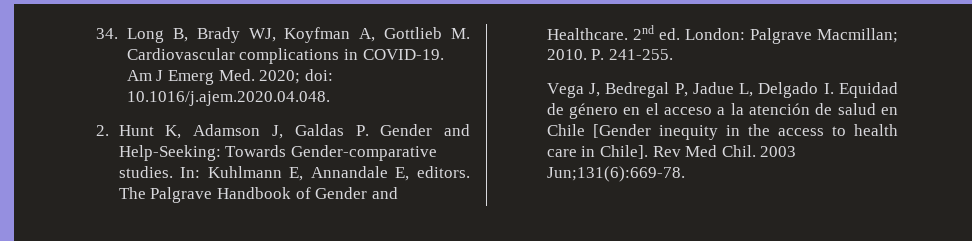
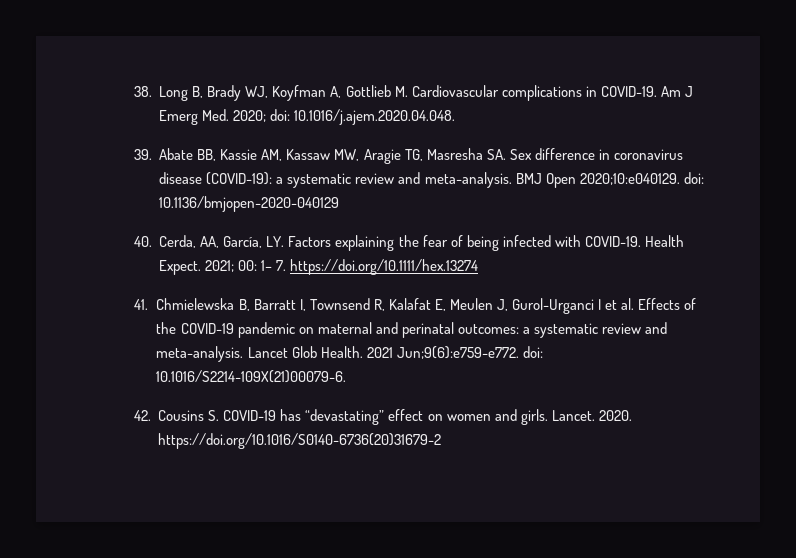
[96,28,119,39] 34. -> [133,86,152,97] 38.
[96,124,470,139] [118,145,437,161] [118,166,470,181] [118,187,398,203] [546,25,898,44] [546,49,673,60] [546,82,898,98] [546,103,898,119] [546,124,898,140] [546,145,797,159] [546,166,685,182] 2. Hunt K, Adamson J, Galdas P. Gender and Help-Seeking: Towards Gender-comparative studies. In: Kuhlmann E, Annandale E, editors. The Palgrave Handbook of Gender and Healthcare. 2nd ed. London: Palgrave Macmillan; 2010. P. 241-255. // Vega J, Bedregal P, Jadue L, Delgado I. Equidad de género en el acceso a la atención de salud en Chile [Gender inequity in the access to health care in Chile]. Rev Med Chil. 2003 Jun;131(6):669-78. -> [133,148,683,164] [159,172,704,188] [159,196,340,212] [133,235,684,251] [159,259,479,275] [133,298,697,314] [156,322,668,338] [156,346,543,362] [156,370,347,383] [133,409,632,425] [158,433,442,449] 39. Abate BB, Kassie AM, Kassaw MW, Aragie TG, Masresha SA. Sex difference in coronavirus disease (COVID-19): a systematic review and meta-analysis. BMJ Open 2020;10:e040129. doi: 10.1136/bmjopen-2020-040129 // 40. Cerda, AA, García, LY. Factors explaining the fear of being infected with COVID-19. Health Expect. 2021; 00: 1– 7. https://doi.org/10.1111/hex.13274 // 41. Chmielewska B, Barratt I, Townsend R, Kalafat E, Meulen J, Gurol-Urganci I et al. Effects of the COVID-19 pandemic on maternal and perinatal outcomes: a systematic review and meta-analysis. Lancet Glob Health. 2021 Jun;9(6):e759-e772. doi: 10.1016/S2214-109X(21)00079-6. // 42. Cousins S. COVID-19 has “devastating” effect on women and girls. Lancet. 2020. https://doi.org/10.1016/S0140-6736(20)31679-2

